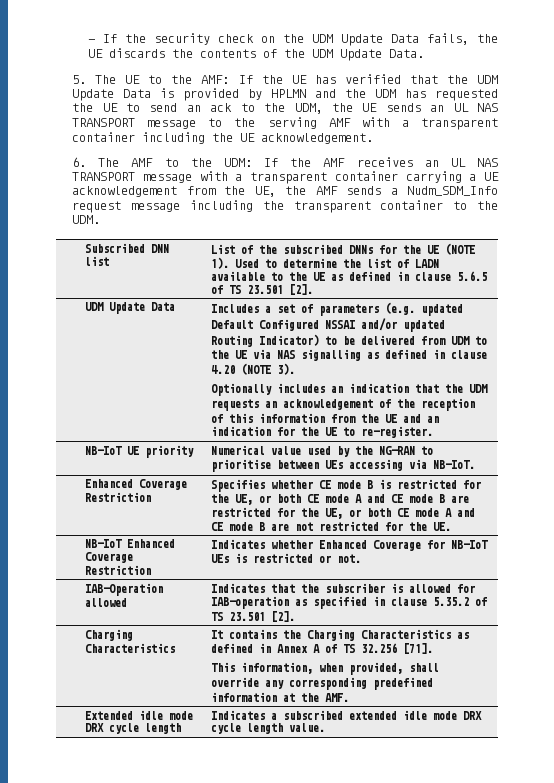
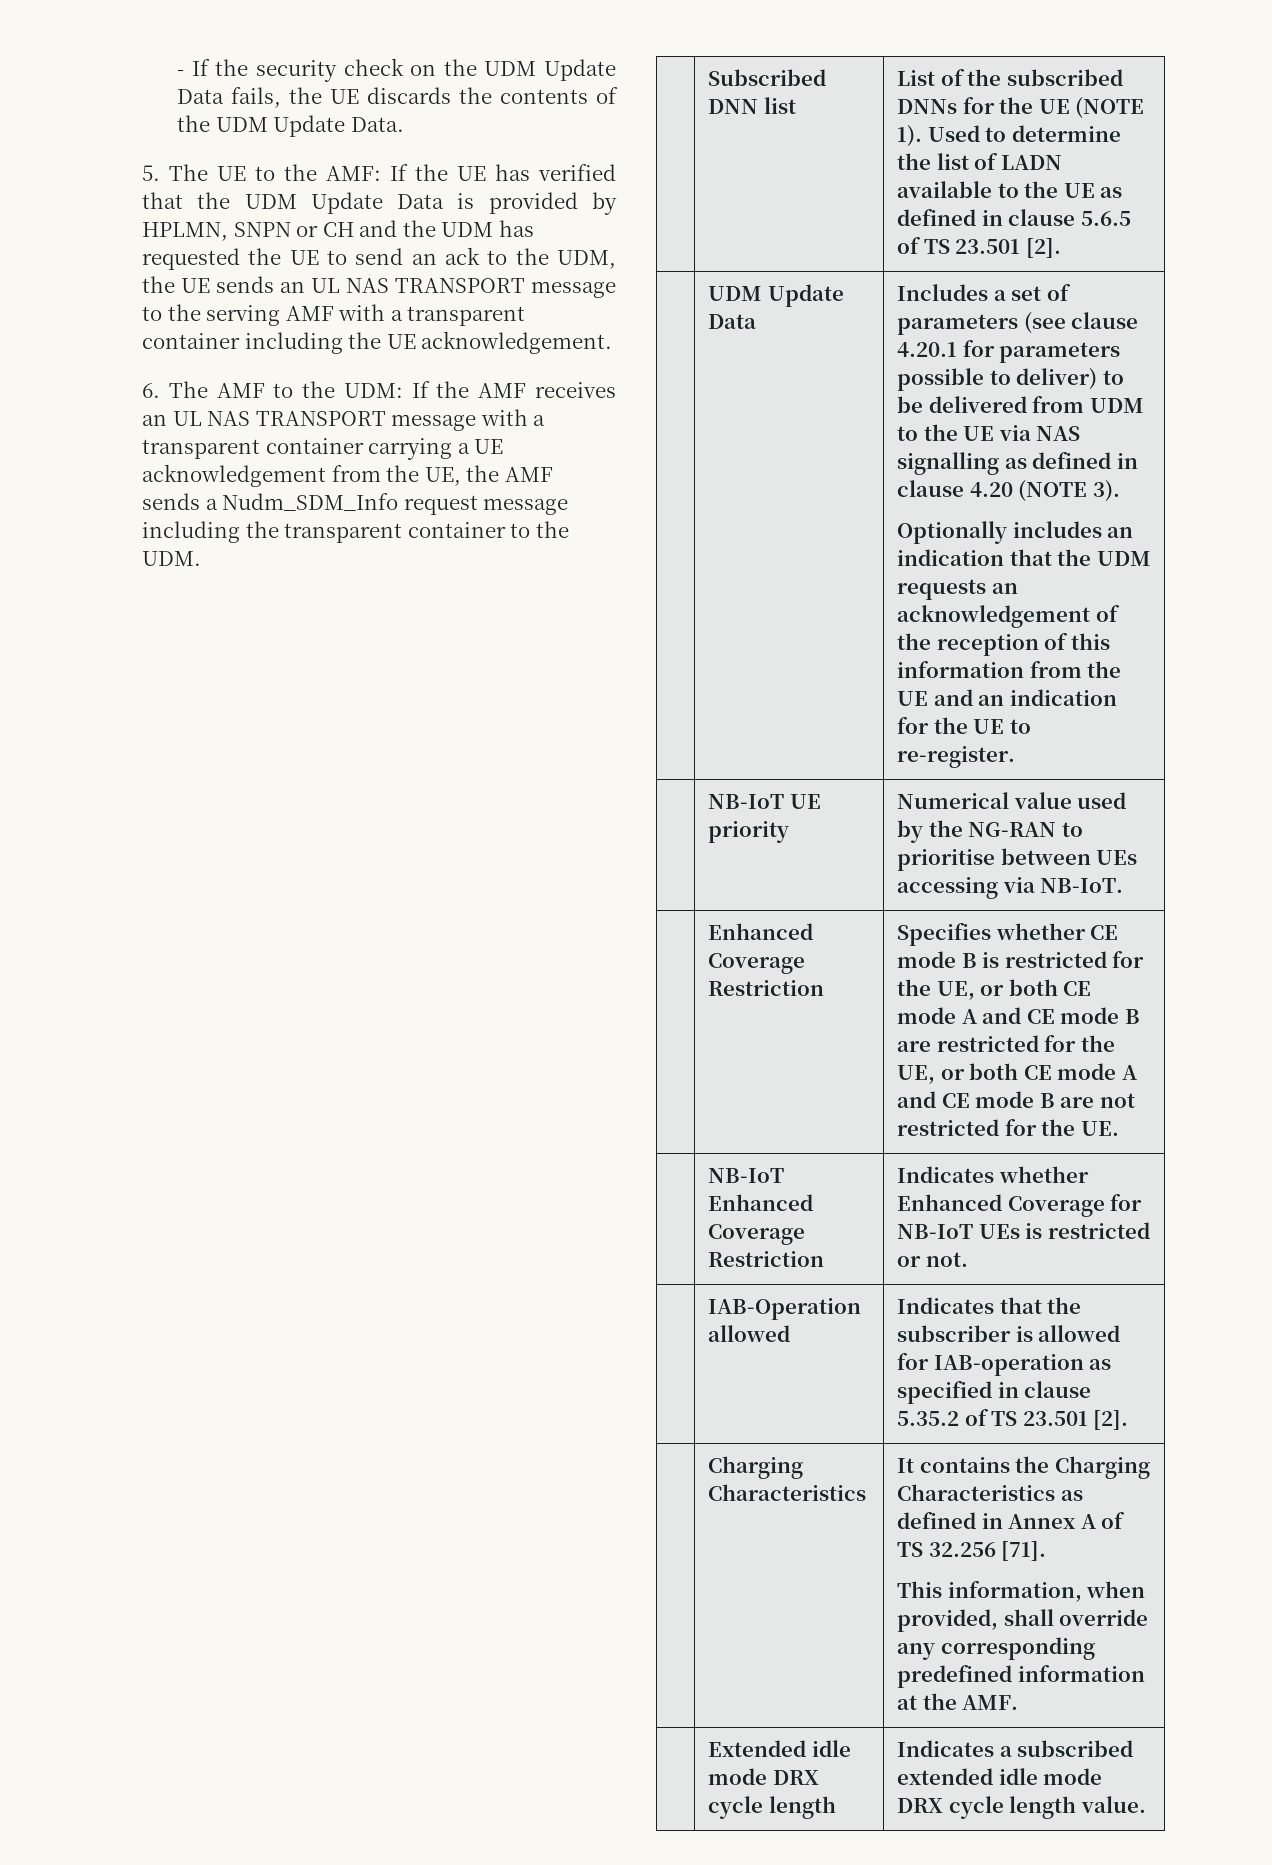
[271,89,307,98] HPLMN -> [142,222,354,241] HPLMN, SNPN or CH
[384,302,463,316] [210,318,445,332] [210,334,319,347] (e.g. updated Default Configured NSSAI and/or updated Routing Indicator) -> [1023,312,1139,334] [897,340,1121,363] [897,368,1098,391] (see clause 4.20.1 for parameters possible to deliver)

